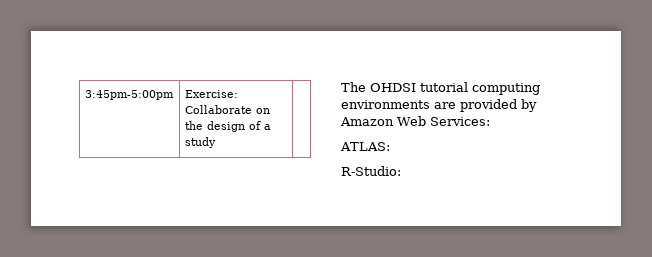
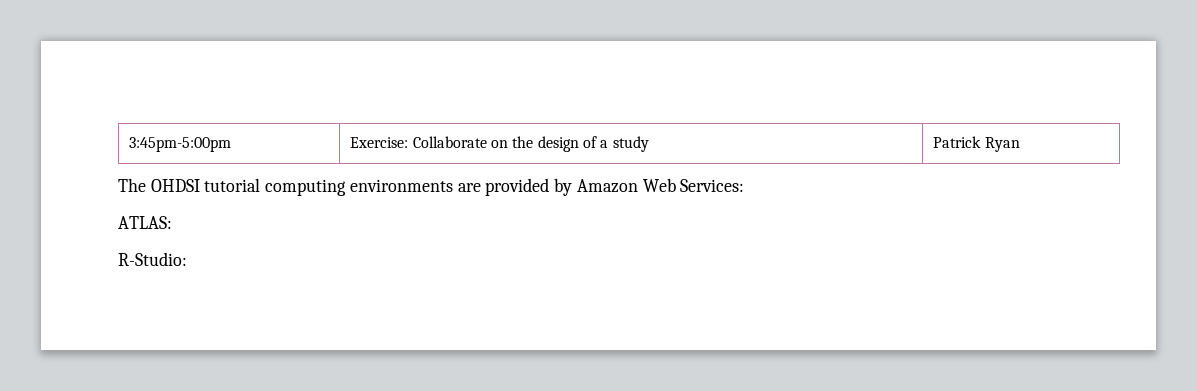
(216, 142) none -> [933,136,1020,152] Patrick Ryan

